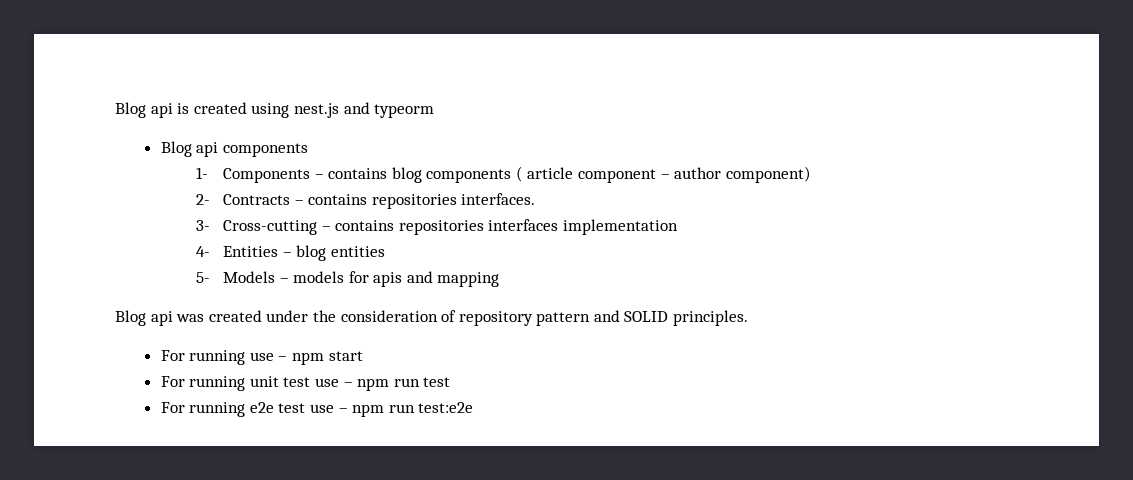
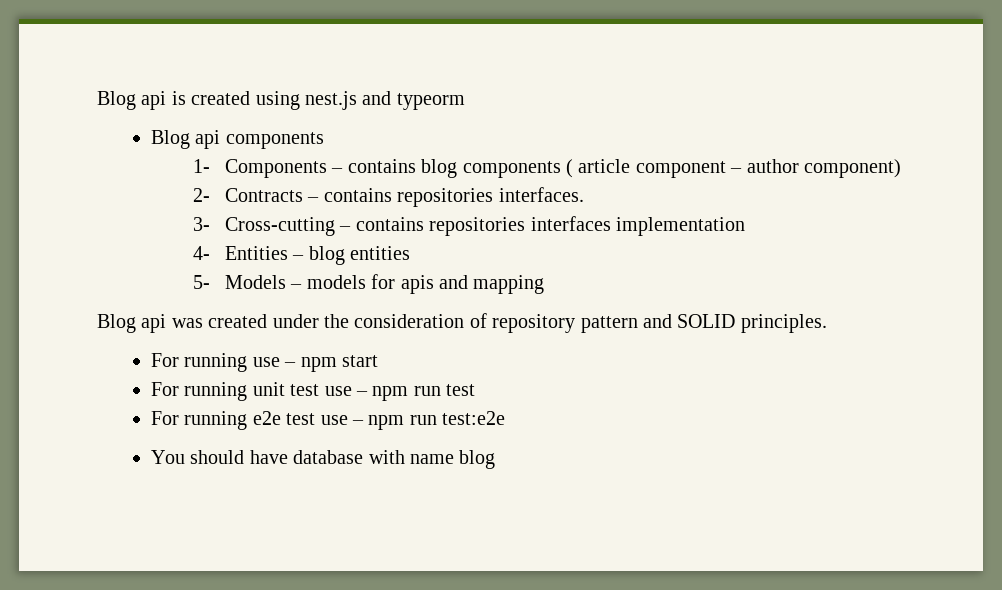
(474, 407) none -> [151,450,496,469] // You should have database with name blog

